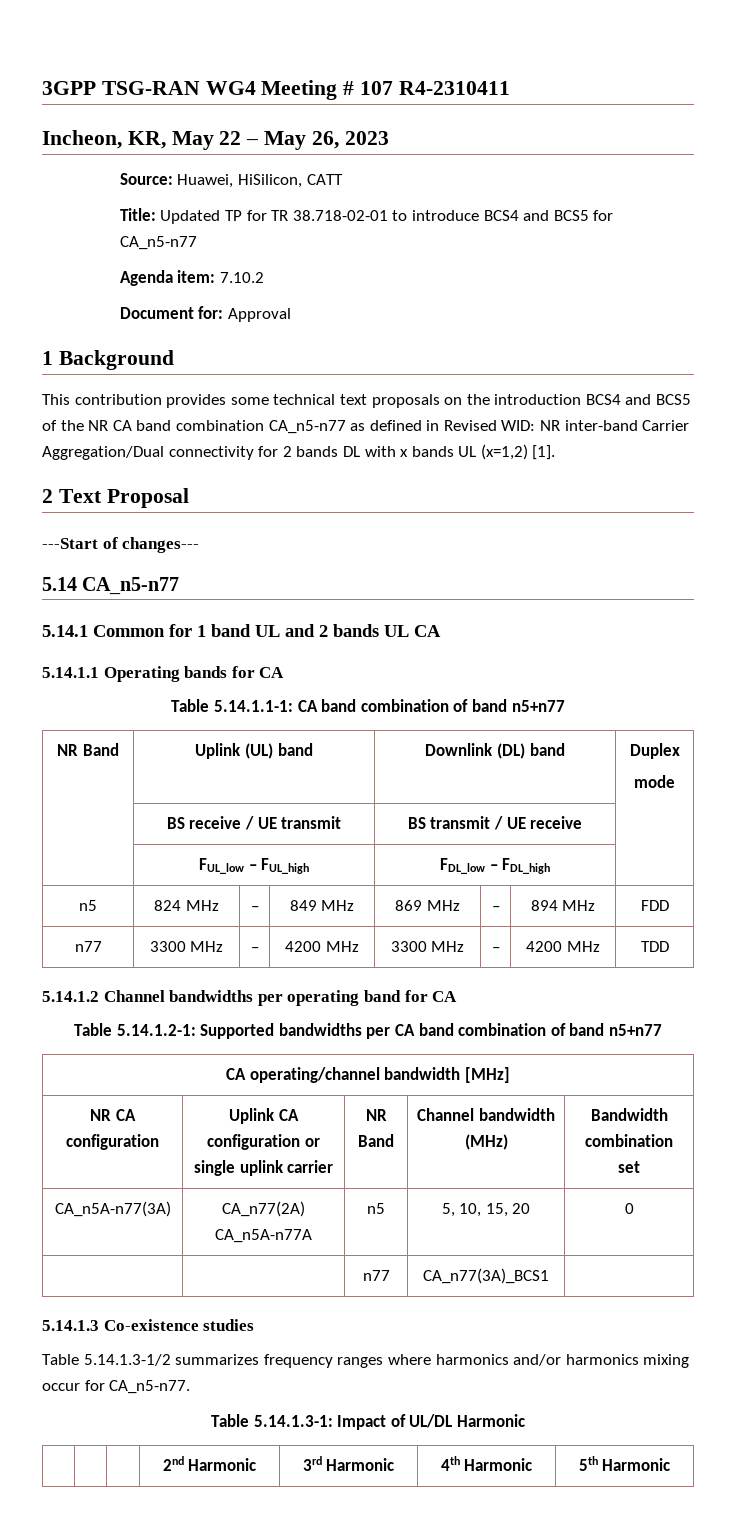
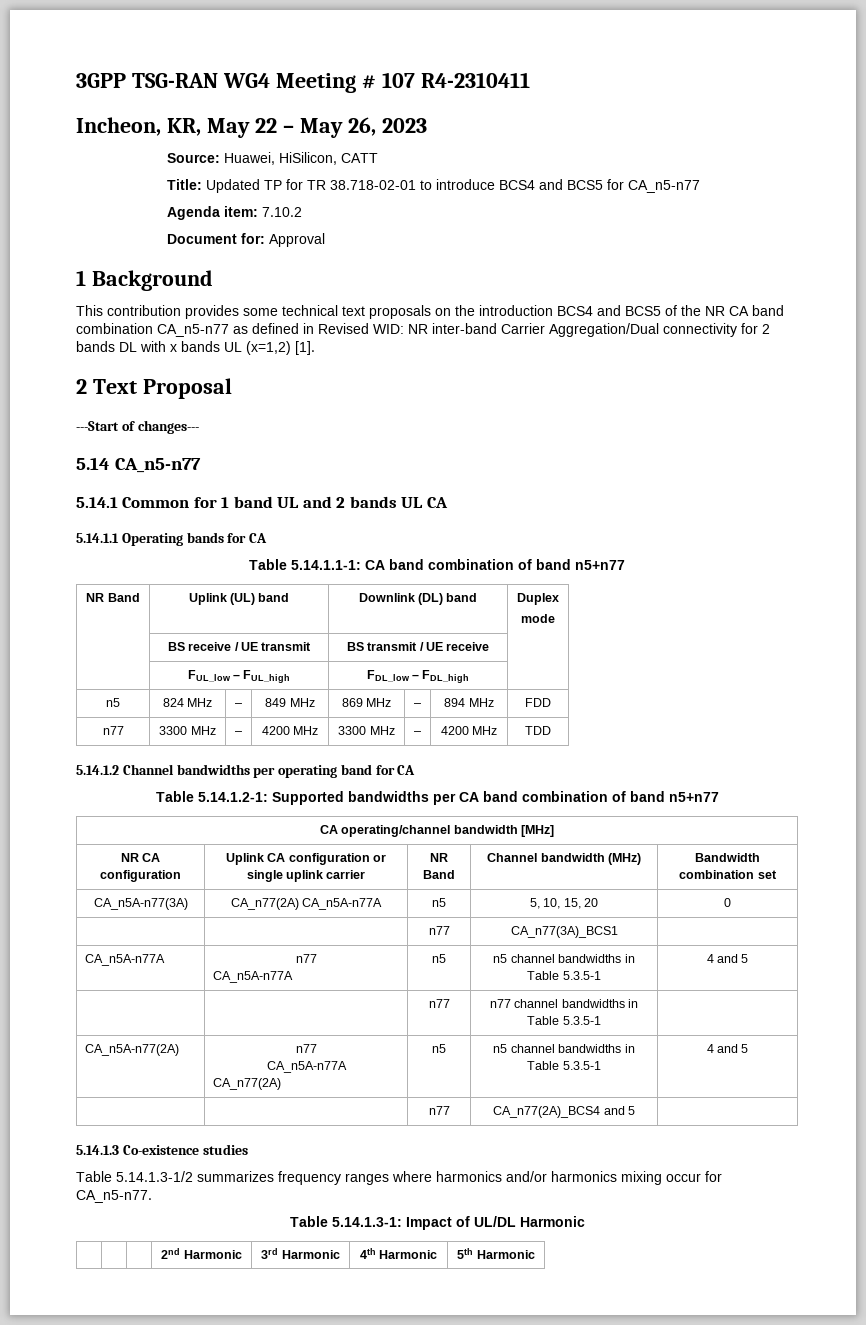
(549, 1276) none -> [85,954,166,966] [295,954,317,963] [213,971,294,983] [432,954,446,963] [493,954,635,963] [527,971,601,980] [706,954,749,963] [428,999,450,1008] [489,999,639,1008] [527,1016,601,1025] [85,1044,180,1056] [295,1044,317,1053] [266,1061,347,1073] [213,1078,282,1090] [432,1044,446,1053] [493,1044,635,1053] [527,1061,601,1070] [706,1044,749,1053] [428,1106,450,1115] [493,1106,635,1118] // CA_n5A-n77A | n77 // CA_n5A-n77A | n5 | n5 channel bandwidths in Table 5.3.5-1 | 4 and 5 // | | n77 | n77 channel bandwidths in Table 5.3.5-1 | // CA_n5A-n77(2A) | n77 // CA_n5A-n77A // CA_n77(2A) | n5 | n5 channel bandwidths in Table 5.3.5-1 | 4 and 5 // | | n77 | CA_n77(2A)_BCS4 and 5 |

